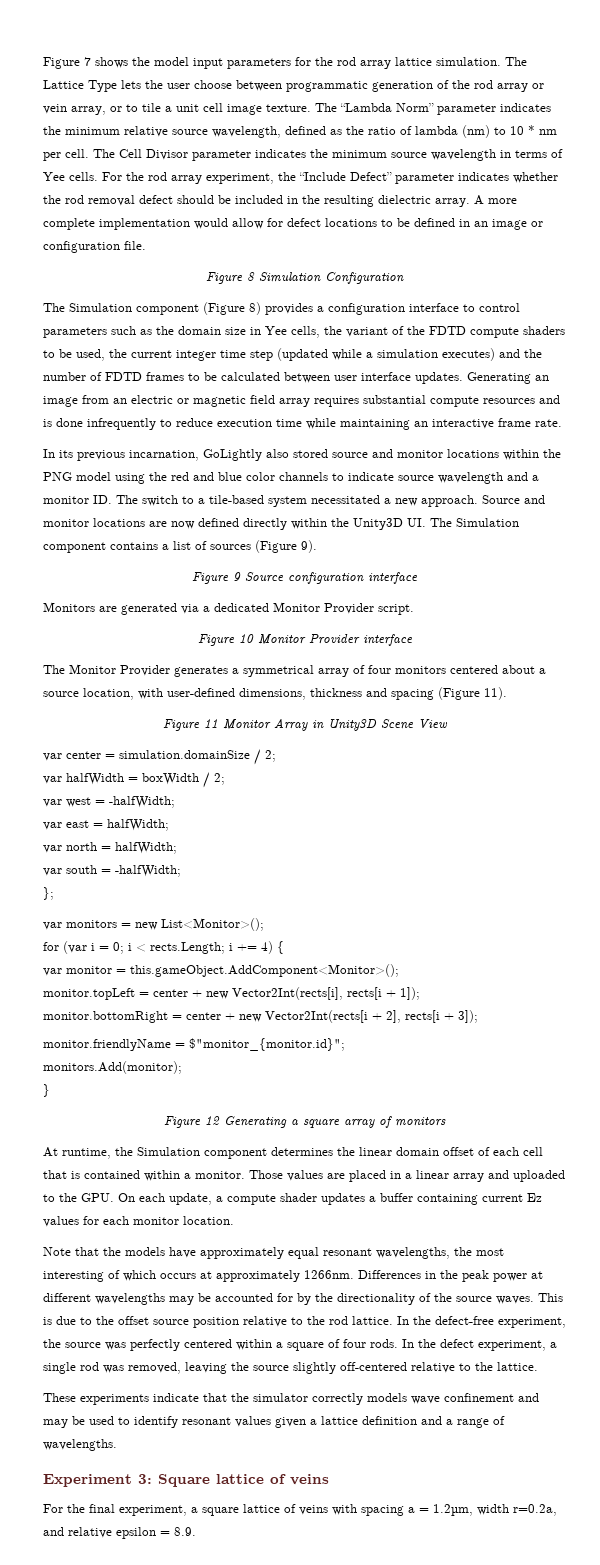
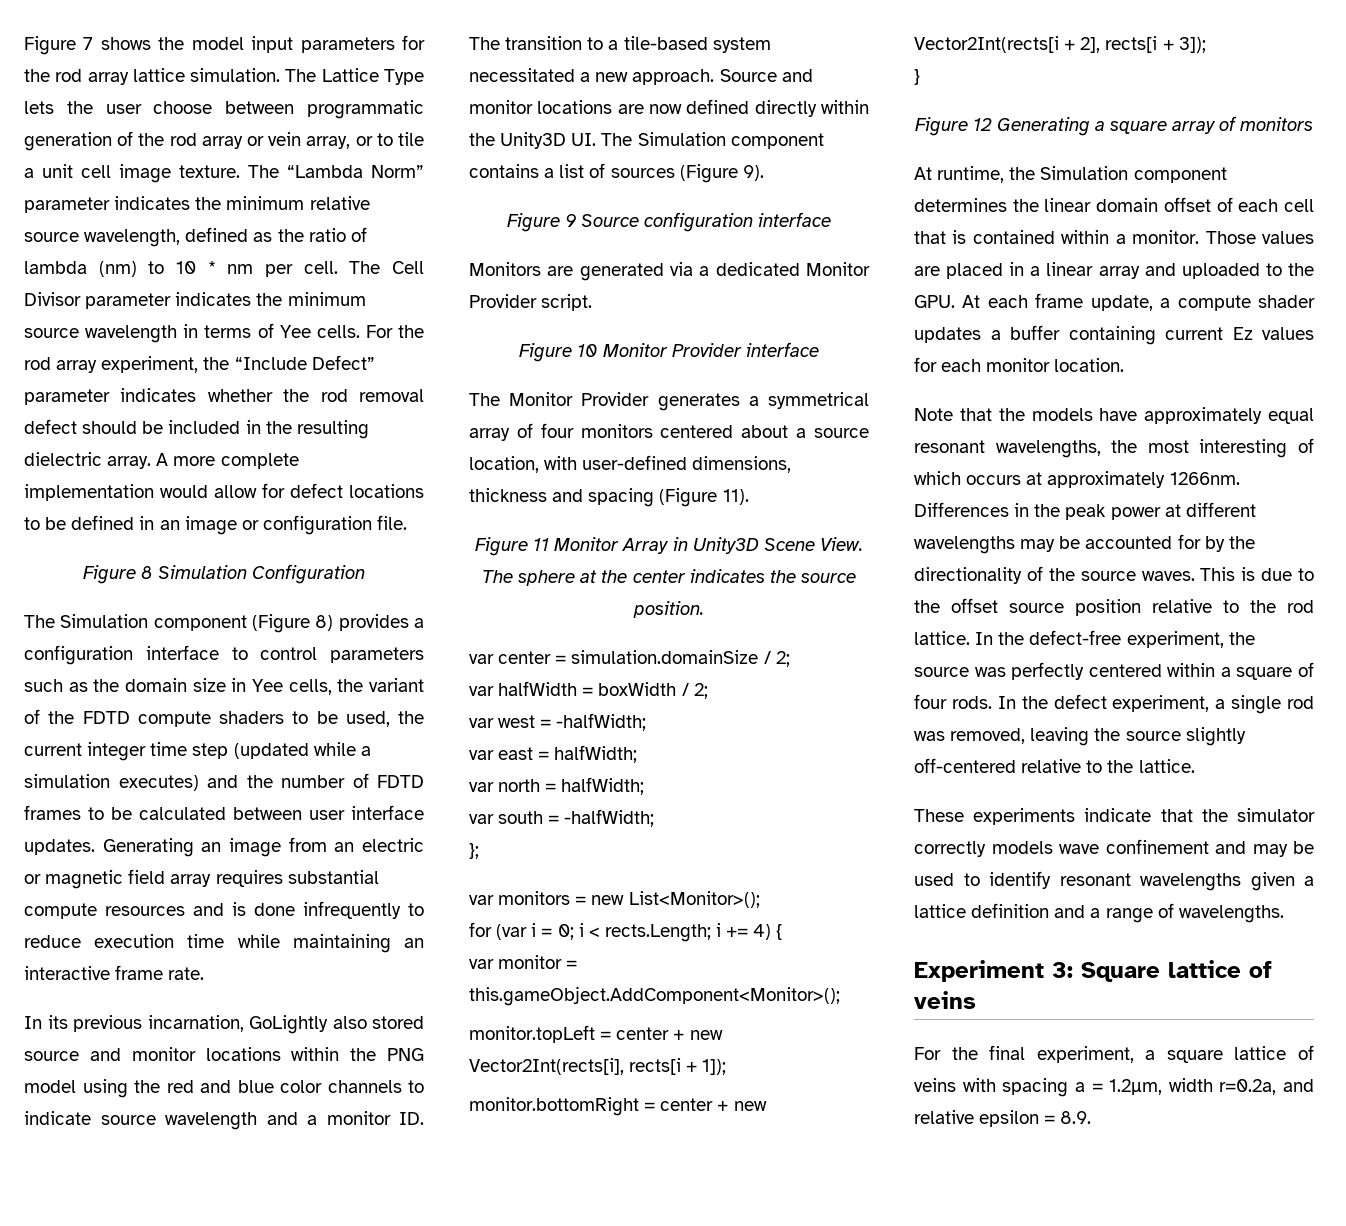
[142,495,178,506] switch -> [505,36,583,50] transition
[417,719,448,728] View -> [819,537,863,551] [482,569,856,586] [633,601,704,618] View. The sphere at the center indicates the source position.
[43,1038,345,1051] [43,1061,182,1074] // monitor.friendlyName = $"monitor_{monitor.id}"; // monitors.Add(monitor); -> (1206, 45) none
[118,1193,165,1202] On each -> [962,293,1084,308] At each frame
[235,1416,271,1427] values -> [1140,873,1241,891] wavelengths

